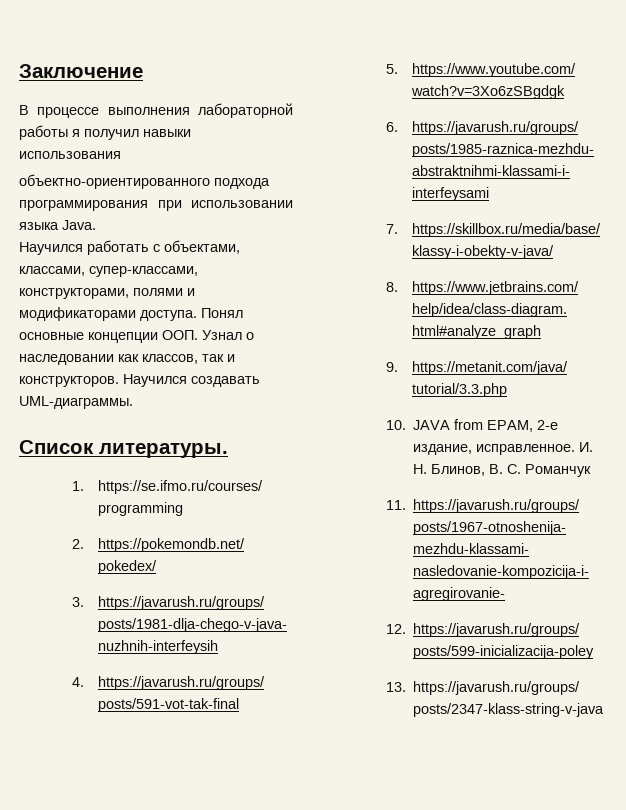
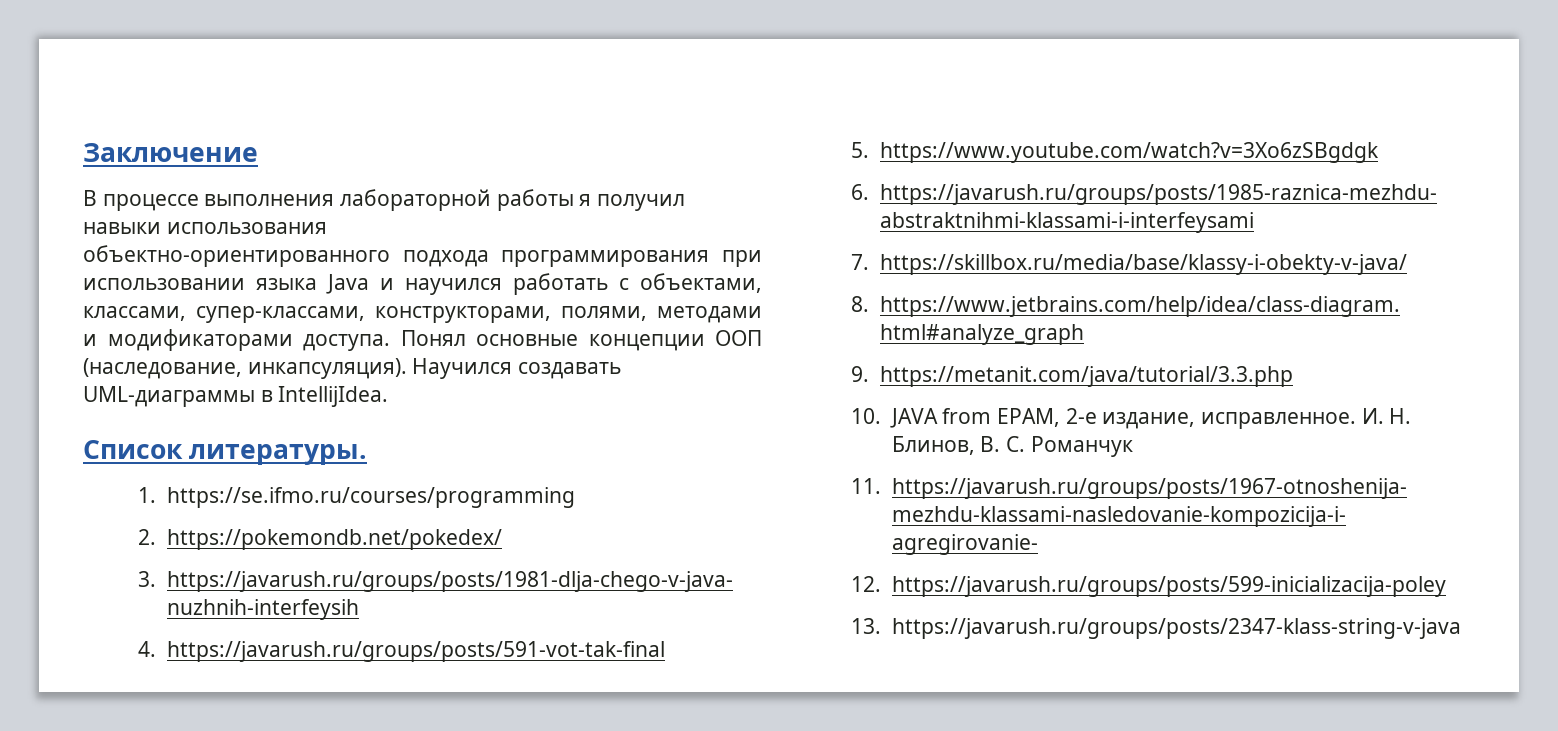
[62,220,96,230] [19,242,83,255] Java. // Научился -> [326,274,502,295] Java и научился
[133,288,183,296] полями -> [561,306,762,323] полями, методами
[162,330,254,340] [19,354,235,365] [19,374,260,387] [19,396,133,409] ООП. Узнал о наследовании как классов, так и конструкторов. Научился создавать UML-диаграммы. -> [715,330,762,346] [83,358,622,379] [83,386,389,407] ООП (наследование, инкапсуляция). Научился создавать UML-диаграммы в IntellijIdea.

